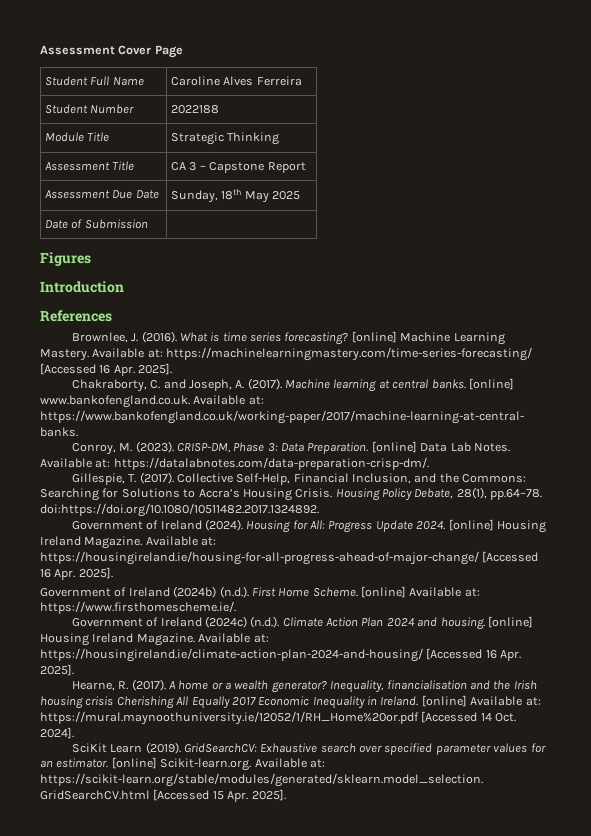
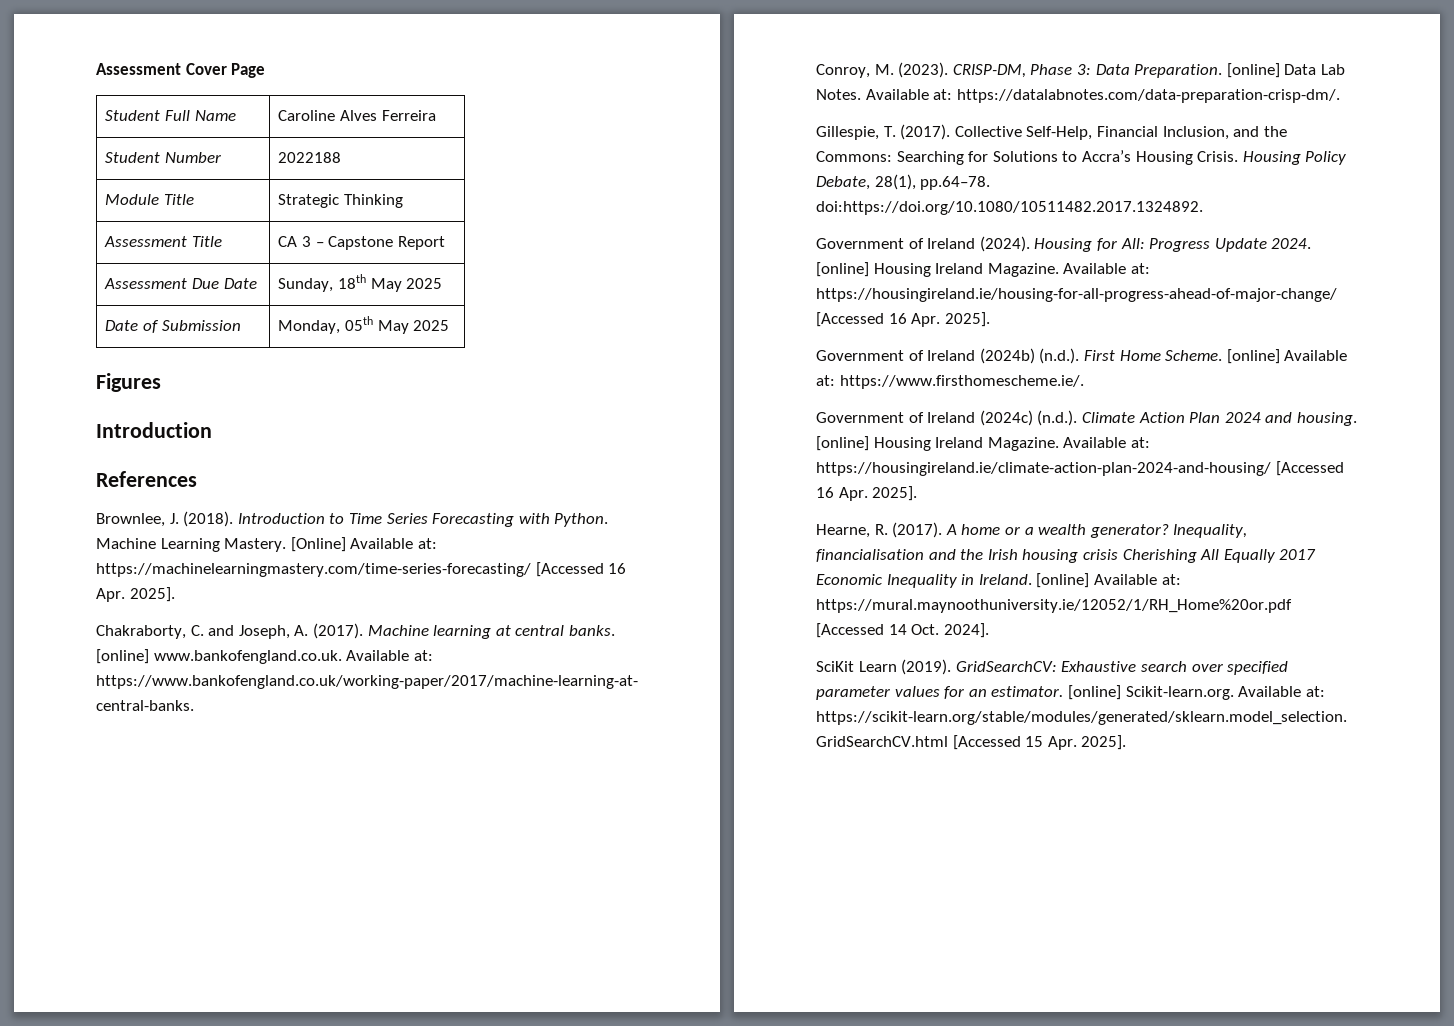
(148, 224) none -> [278,316,450,334] Monday, 05th May 2025
[141,331,397,345] (2016). What is time series forecasting? [online] -> [183,511,609,527] (2018). Introduction to Time Series Forecasting with Python.
(89, 355) none -> [290,537,346,552] [Online]

